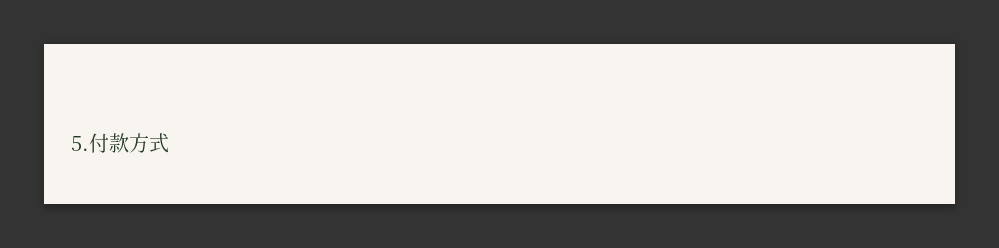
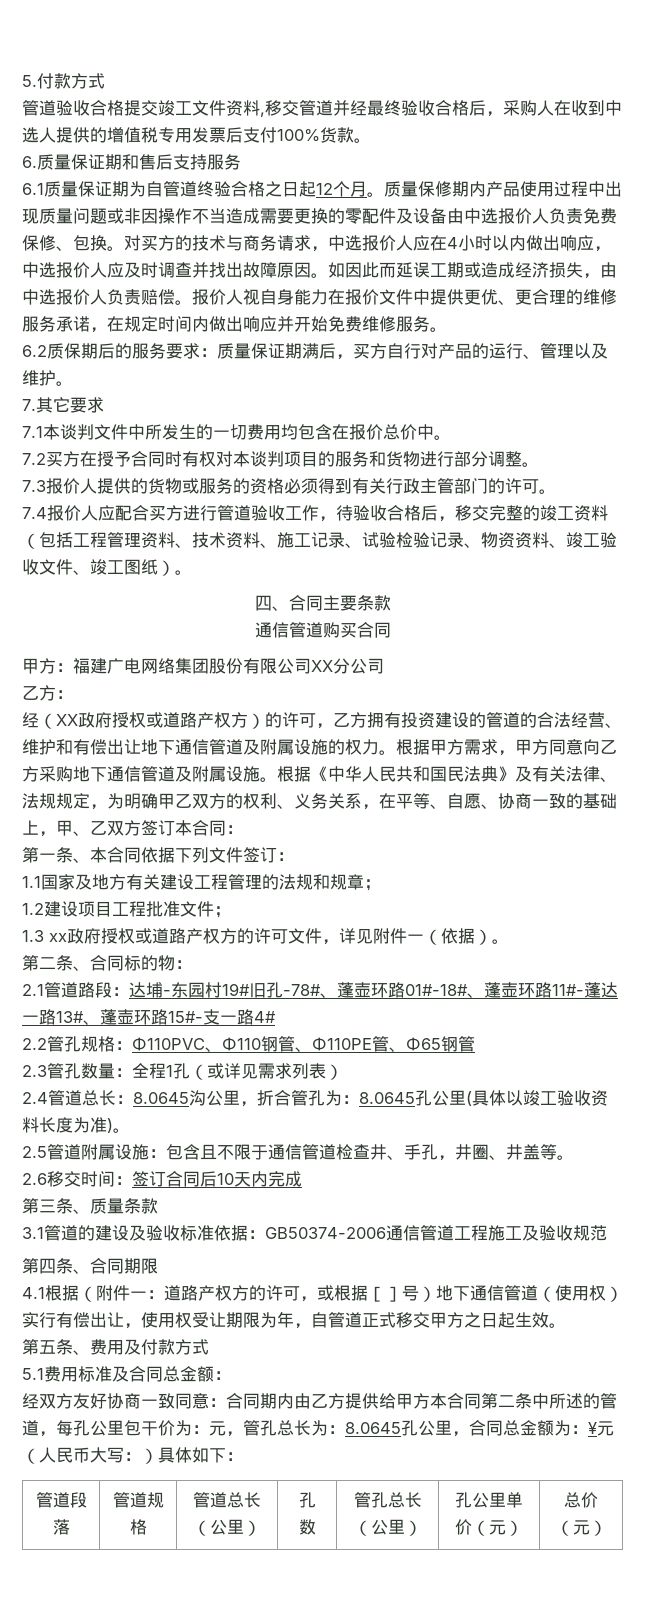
(169, 143) none -> [22,100,622,117] [22,127,371,143] [22,154,241,170] [22,181,622,197] [22,208,617,224] [22,235,611,252] [22,262,617,279] [22,289,617,305] [22,316,447,333] [22,343,608,360] [22,370,73,386] [22,397,104,413] [22,424,451,440] [22,451,539,467] [22,478,556,494] [22,505,608,522] [22,532,617,549] [22,559,192,576] [254,595,391,611] [254,622,391,638] [22,658,384,674] [22,685,73,701] [22,712,622,729] [22,739,617,756] [22,766,617,782] [22,793,617,810] [22,820,243,837] [22,847,294,863] [22,874,381,891] [22,901,231,918] [22,928,509,945] [22,955,192,971] [22,982,618,998] [22,1009,276,1025] [22,1036,475,1052] [22,1063,343,1080] [22,1090,608,1107] [22,1117,130,1133] [22,1144,574,1161] [22,1171,302,1187] [22,1198,158,1214] [22,1225,607,1241] [22,1258,158,1274] [22,1285,623,1302] [22,1311,566,1329] [22,1339,209,1355] [22,1366,231,1382] [22,1393,617,1409] [22,1420,614,1437] [22,1447,243,1464] [35,1492,87,1508] [52,1519,70,1535] [112,1492,164,1508] [129,1519,147,1535] [193,1492,261,1508] [193,1519,261,1536] [298,1492,316,1508] [298,1519,316,1535] [353,1492,422,1508] [353,1519,422,1536] [454,1492,523,1508] [454,1519,523,1536] [564,1492,598,1508] [555,1520,607,1536] // 管道验收合格提交竣工文件资料,移交管道并经最终验收合格后，采购人在收到中选人提供的增值税专用发票后支付100%货款。 // 6.质量保证期和售后支持服务 // 6.1质量保证期为自管道终验合格之日起12个月。质量保修期内产品使用过程中出现质量问题或非因操作不当造成需要更换的零配件及设备由中选报价人负责免费保修、包换。对买方的技术与商务请求，中选报价人应在4小时以内做出响应，中选报价人应及时调查并找出故障原因。如因此而延误工期或造成经济损失，由中选报价人负责赔偿。报价人视自身能力在报价文件中提供更优、更合理的维修服务承诺，在规定时间内做出响应并开始免费维修服务。 // 6.2质保期后的服务要求：质量保证期满后，买方自行对产品的运行、管理以及维护。 // 7.其它要求 // 7.1本谈判文件中所发生的一切费用均包含在报价总价中。 // 7.2买方在授予合同时有权对本谈判项目的服务和货物进行部分调整。 // 7.3报价人提供的货物或服务的资格必须得到有关行政主管部门的许可。 // 7.4报价人应配合买方进行管道验收工作，待验收合格后，移交完整的竣工资料（包括工程管理资料、技术资料、施工记录、试验检验记录、物资资料、竣工验收文件、竣工图纸）。 // 四、合同主要条款 // 通信管道购买合同 // 甲方：福建广电网络集团股份有限公司XX分公司 // 乙方： // 经（XX政府授权或道路产权方）的许可，乙方拥有投资建设的管道的合法经营、维护和有偿出让地下通信管道及附属设施的权力。根据甲方需求，甲方同意向乙方采购地下通信管道及附属设施。根据《中华人民共和国民法典》及有关法律、法规规定，为明确甲乙双方的权利、义务关系，在平等、自愿、协商一致的基础上，甲、乙双方签订本合同： // 第一条、本合同依据下列文件签订： // 1.1国家及地方有关建设工程管理的法规和规章； // 1.2建设项目工程批准文件； // 1.3 xx政府授权或道路产权方的许可文件，详见附件一（依据）。 // 第二条、合同标的物： // 2.1管道路段：达埔-东园村19#旧孔-78#、蓬壶环路01#-18#、蓬壶环路11#-蓬达一路13#、蓬壶环路15#-支一路4# // 2.2管孔规格：Φ110PVC、Φ110钢管、Φ110PE管、Φ65钢管 // 2.3管孔数量：全程1孔（或详见需求列表） // 2.4管道总长：8.0645沟公里，折合管孔为：8.0645孔公里(具体以竣工验收资料长度为准)。 // 2.5管道附属设施：包含且不限于通信管道检查井、手孔，井圈、井盖等。 // 2.6移交时间：签订合同后10天内完成 // 第三条、质量条款 // 3.1管道的建设及验收标准依据：GB50374-2006通信管道工程施工及验收规范 // 第四条、合同期限 // 4.1根据（附件一：道路产权方的许可，或根据［］号）地下通信管道（使用权）实行有偿出让，使用权受让期限为年，自管道正式移交甲方之日起生效。 // 第五条、费用及付款方式 // 5.1费用标准及合同总金额： // 经双方友好协商一致同意：合同期内由乙方提供给甲方本合同第二条中所述的管道，每孔公里包干价为：元，管孔总长为：8.0645孔公里，合同总金额为：¥元（人民币大写：）具体如下： // 管道段落 | 管道规格 | 管道总长（公里） | 孔数 | 管孔总长（公里） | 孔公里单价（元） | 总价（元）

